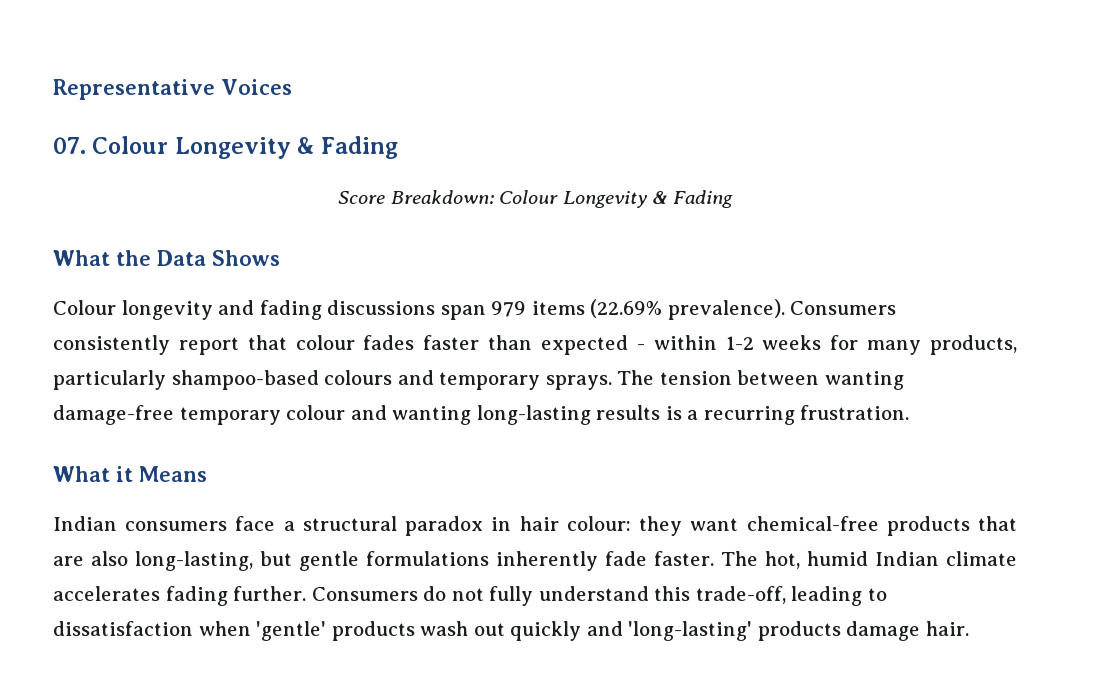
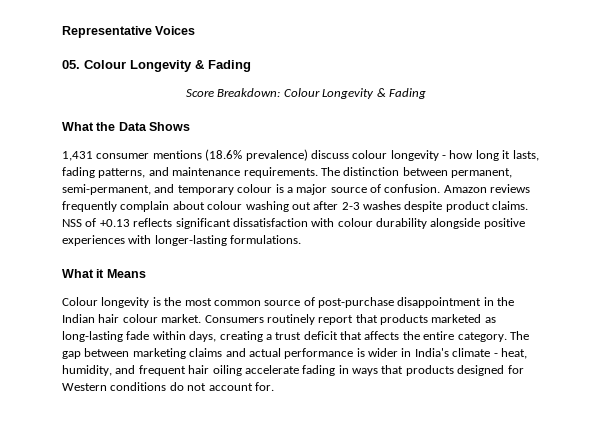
[53,137,86,154] 07. -> [62,60,80,69] 05.
[53,299,897,320] [53,335,1018,355] [53,370,904,390] [53,405,910,425] [53,466,207,482] [53,516,1018,536] [53,551,1017,571] [53,586,887,606] [53,621,969,641] Colour longevity and fading discussions span 979 items (22.69% prevalence). Consumers consistently report that colour fades faster than expected - within 1-2 weeks for many products, particularly shampoo-based colours and temporary sprays. The tension between wanting damage-free temporary colour and wanting long-lasting results is a recurring frustration. // What it Means // Indian consumers face a structural paradox in hair colour: they want chemical-free products that are also long-lasting, but gentle formulations inherently fade faster. The hot, humid Indian climate accelerates fading further. Consumers do not fully understand this trade-off, leading to dissatisfaction when 'gentle' products wash out quickly and 'long-lasting' products damage hair. -> [62,149,539,161] [62,167,512,178] [62,184,531,195] [62,201,529,212] [62,218,525,229] [62,235,302,246] [62,269,146,278] [62,297,515,308] [62,314,496,325] [62,331,529,342] [62,348,527,359] [62,365,524,376] [62,382,274,391] 1,431 consumer mentions (18.6% prevalence) discuss colour longevity - how long it lasts, fading patterns, and maintenance requirements. The distinction between permanent, semi-permanent, and temporary colour is a major source of confusion. Amazon reviews frequently complain about colour washing out after 2-3 washes despite product claims. NSS of +0.13 reflects significant dissatisfaction with colour durability alongside positive experiences with longer-lasting formulations. // What it Means // Colour longevity is the most common source of post-purchase disappointment in the Indian hair colour market. Consumers routinely report that products marketed as long-lasting fade within days, creating a trust deficit that affects the entire category. The gap between marketing claims and actual performance is wider in India's climate - heat, humidity, and frequent hair oiling accelerate fading in ways that products designed for Western conditions do not account for.

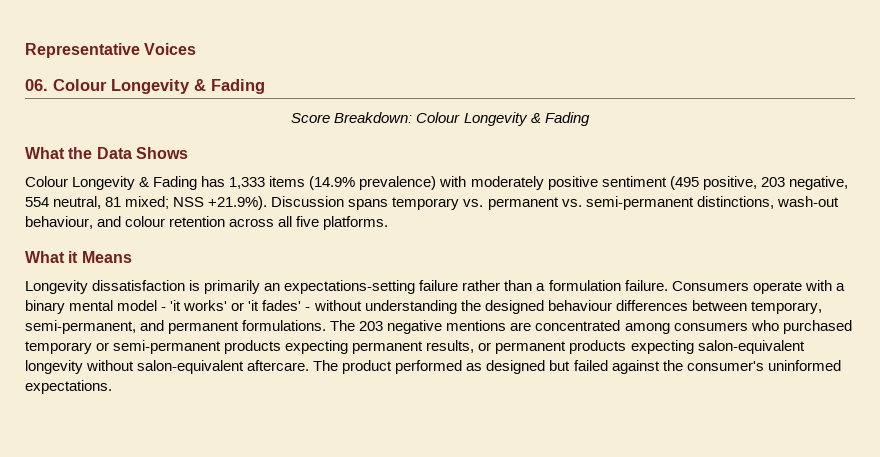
[62,60,80,69] 05. -> [25,79,48,91] 06.
[62,149,539,161] [62,167,512,178] [62,184,531,195] [62,201,529,212] [62,218,525,229] [62,235,302,246] [62,269,146,278] [62,297,515,308] [62,314,496,325] [62,331,529,342] [62,348,527,359] [62,365,524,376] [62,382,274,391] 1,431 consumer mentions (18.6% prevalence) discuss colour longevity - how long it lasts, fading patterns, and maintenance requirements. The distinction between permanent, semi-permanent, and temporary colour is a major source of confusion. Amazon reviews frequently complain about colour washing out after 2-3 washes despite product claims. NSS of +0.13 reflects significant dissatisfaction with colour durability alongside positive experiences with longer-lasting formulations. // What it Means // Colour longevity is the most common source of post-purchase disappointment in the Indian hair colour market. Consumers routinely report that products marketed as long-lasting fade within days, creating a trust deficit that affects the entire category. The gap between marketing claims and actual performance is wider in India's climate - heat, humidity, and frequent hair oiling accelerate fading in ways that products designed for Western conditions do not account for. -> [25,176,848,190] [25,196,839,210] [25,216,389,230] [25,251,132,263] [25,280,845,294] [25,300,822,314] [25,320,852,334] [25,340,805,354] [25,360,841,374] [25,380,112,394] Colour Longevity & Fading has 1,333 items (14.9% prevalence) with moderately positive sentiment (495 positive, 203 negative, 554 neutral, 81 mixed; NSS +21.9%). Discussion spans temporary vs. permanent vs. semi-permanent distinctions, wash-out behaviour, and colour retention across all five platforms. // What it Means // Longevity dissatisfaction is primarily an expectations-setting failure rather than a formulation failure. Consumers operate with a binary mental model - 'it works' or 'it fades' - without understanding the designed behaviour differences between temporary, semi-permanent, and permanent formulations. The 203 negative mentions are concentrated among consumers who purchased temporary or semi-permanent products expecting permanent results, or permanent products expecting salon-equivalent longevity without salon-equivalent aftercare. The product performed as designed but failed against the consumer's uninformed expectations.

